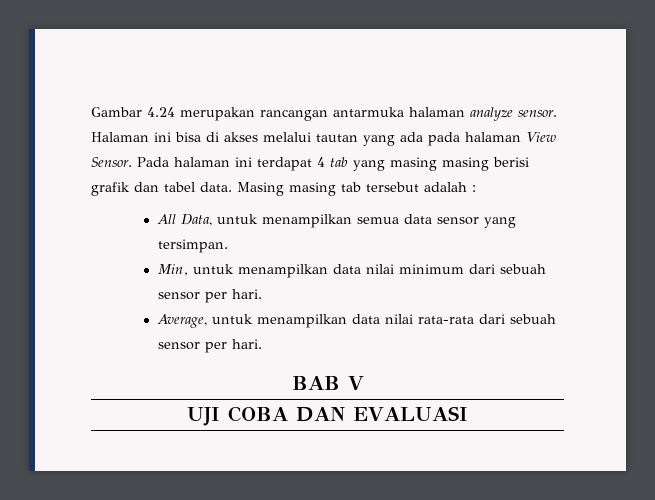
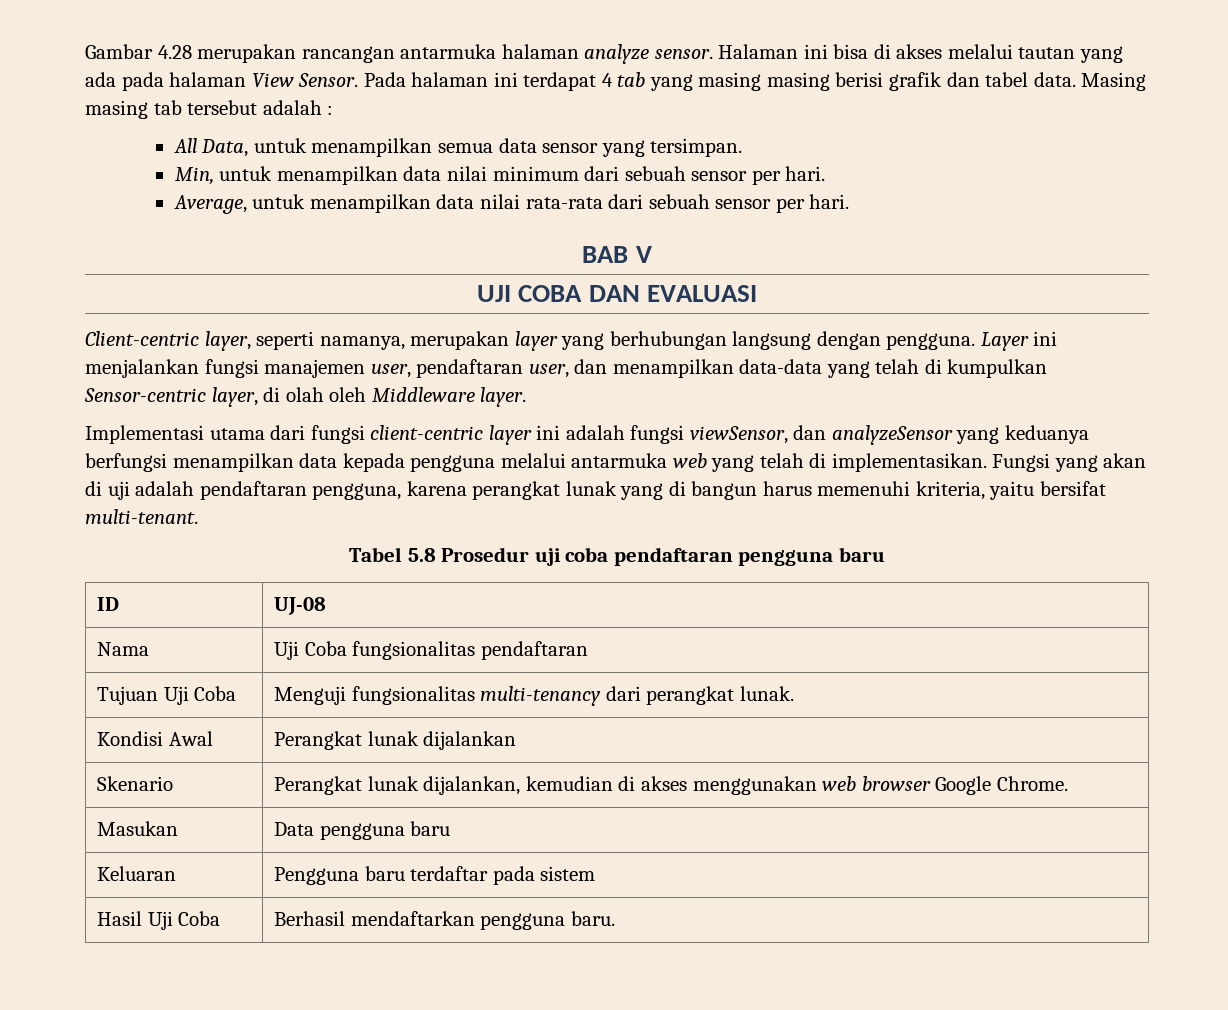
[147,107,175,117] 4.24 -> [157,45,192,59] 4.28
(469, 413) none -> [85,331,1058,351] [85,359,1048,378] [84,387,527,407] [85,425,1089,445] [85,453,1147,472] [85,481,1107,500] [85,509,198,524] [349,547,885,566] [97,597,120,611] [274,597,327,615] [97,642,150,656] [274,641,588,660] [97,686,237,705] [274,686,794,706] [97,731,213,746] [274,731,517,750] [97,776,174,791] [274,776,1068,795] [97,821,179,836] [274,821,451,840] [97,866,177,881] [274,866,596,885] [97,911,221,930] [274,911,615,930] // Client-centric layer, seperti namanya, merupakan layer yang berhubungan langsung dengan pengguna. Layer ini menjalankan fungsi manajemen user, pendaftaran user, dan menampilkan data-data yang telah di kumpulkan Sensor-centric layer, di olah oleh Middleware layer. // Implementasi utama dari fungsi client-centric layer ini adalah fungsi viewSensor, dan analyzeSensor yang keduanya berfungsi menampilkan data kepada pengguna melalui antarmuka web yang telah di implementasikan. Fungsi yang akan di uji adalah pendaftaran pengguna, karena perangkat lunak yang di bangun harus memenuhi kriteria, yaitu bersifat multi-tenant. // Tabel 5.8 Prosedur uji coba pendaftaran pengguna baru // ID | UJ-08 // Nama | Uji Coba fungsionalitas pendaftaran // Tujuan Uji Coba | Menguji fungsionalitas multi-tenancy dari perangkat lunak. // Kondisi Awal | Perangkat lunak dijalankan // Skenario | Perangkat lunak dijalankan, kemudian di akses menggunakan web browser Google Chrome. // Masukan | Data pengguna baru // Keluaran | Pengguna baru terdaftar pada sistem // Hasil Uji Coba | Berhasil mendaftarkan pengguna baru.

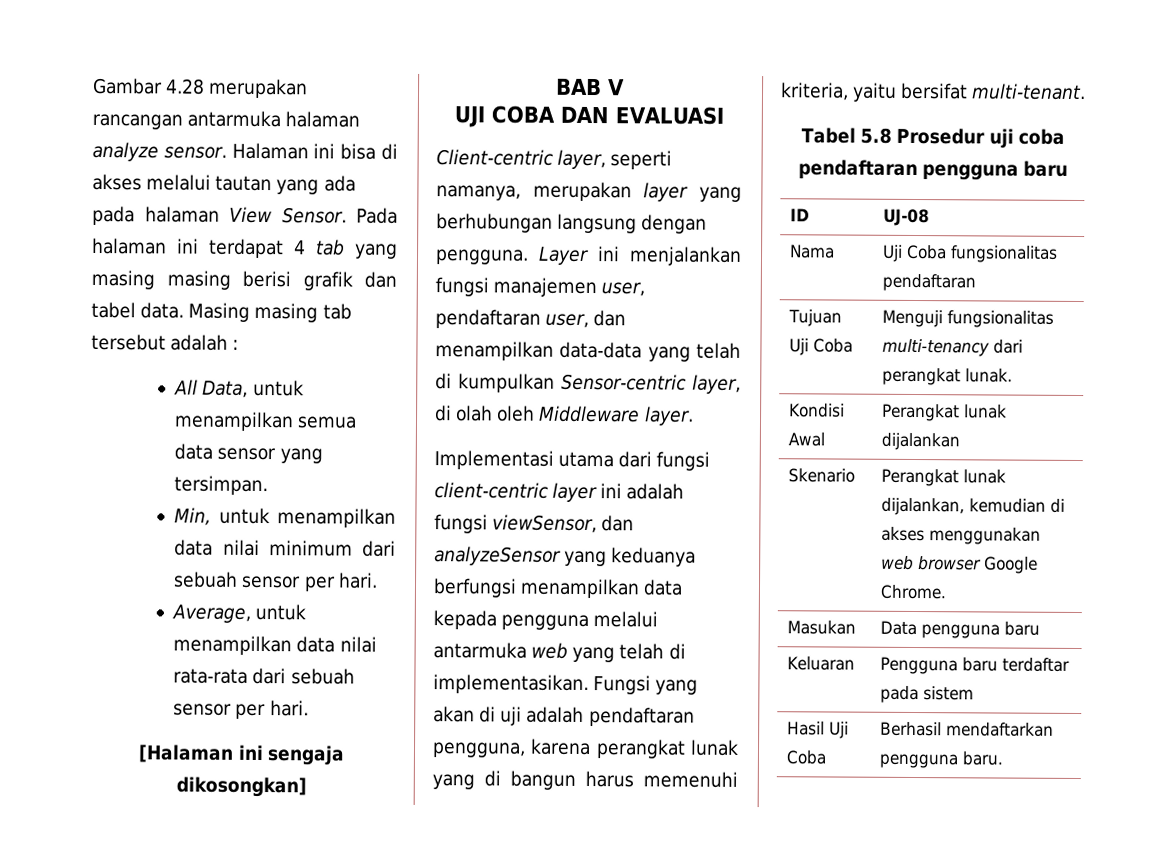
(850, 201) none -> [138,744,345,766] [175,776,307,798] // [Halaman ini sengaja dikosongkan]

